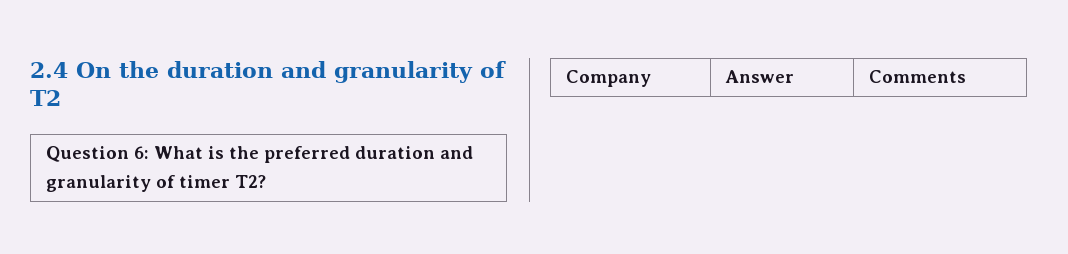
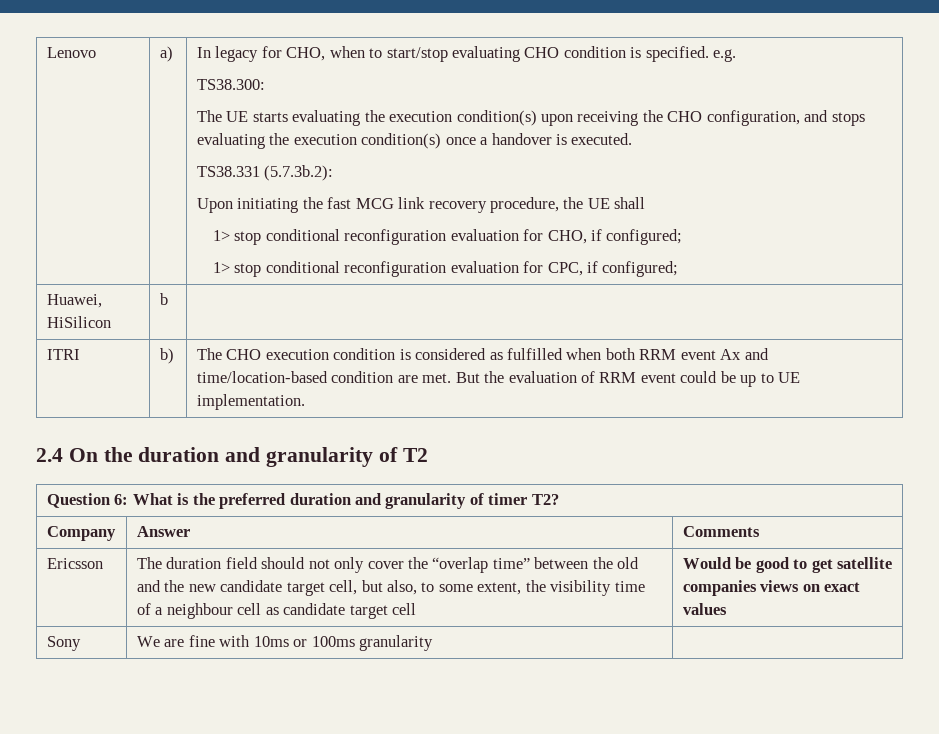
(30, 70) none -> [46,47,96,58] [159,46,173,62] [196,46,737,62] [196,79,265,90] [196,110,865,126] [196,133,633,149] [196,165,334,181] [196,197,646,213] [212,229,683,245] [212,261,679,277] [46,294,102,308] [46,316,111,328] [159,293,168,305] [46,349,80,360] [159,348,174,364] [196,348,769,360] [196,371,801,387] [196,394,305,410] Lenovo | a) | In legacy for CHO, when to start/stop evaluating CHO condition is specified. e.g. // TS38.300: // The UE starts evaluating the execution condition(s) upon receiving the CHO configuration, and stops evaluating the execution condition(s) once a handover is executed. // TS38.331 (5.7.3b.2): // Upon initiating the fast MCG link recovery procedure, the UE shall // 1> stop conditional reconfiguration evaluation for CHO, if configured; // 1> stop conditional reconfiguration evaluation for CPC, if configured; // Huawei, HiSilicon | b | // ITRI | b) | The CHO execution condition is considered as fulfilled when both RRM event Ax and time/location-based condition are met. But the evaluation of RRM event could be up to UE implementation. //
(967, 76) none -> [46,558,103,569] [136,557,640,573] [136,580,645,596] [136,603,416,619] [682,557,893,573] [682,580,861,596] [682,603,727,615] [46,636,81,651] [136,635,433,651] // Ericsson | The duration field should not only cover the “overlap time” between the old and the new candidate target cell, but also, to some extent, the visibility time of a neighbour cell as candidate target cell | Would be good to get satellite companies views on exact values // Sony | We are fine with 10ms or 100ms granularity |

